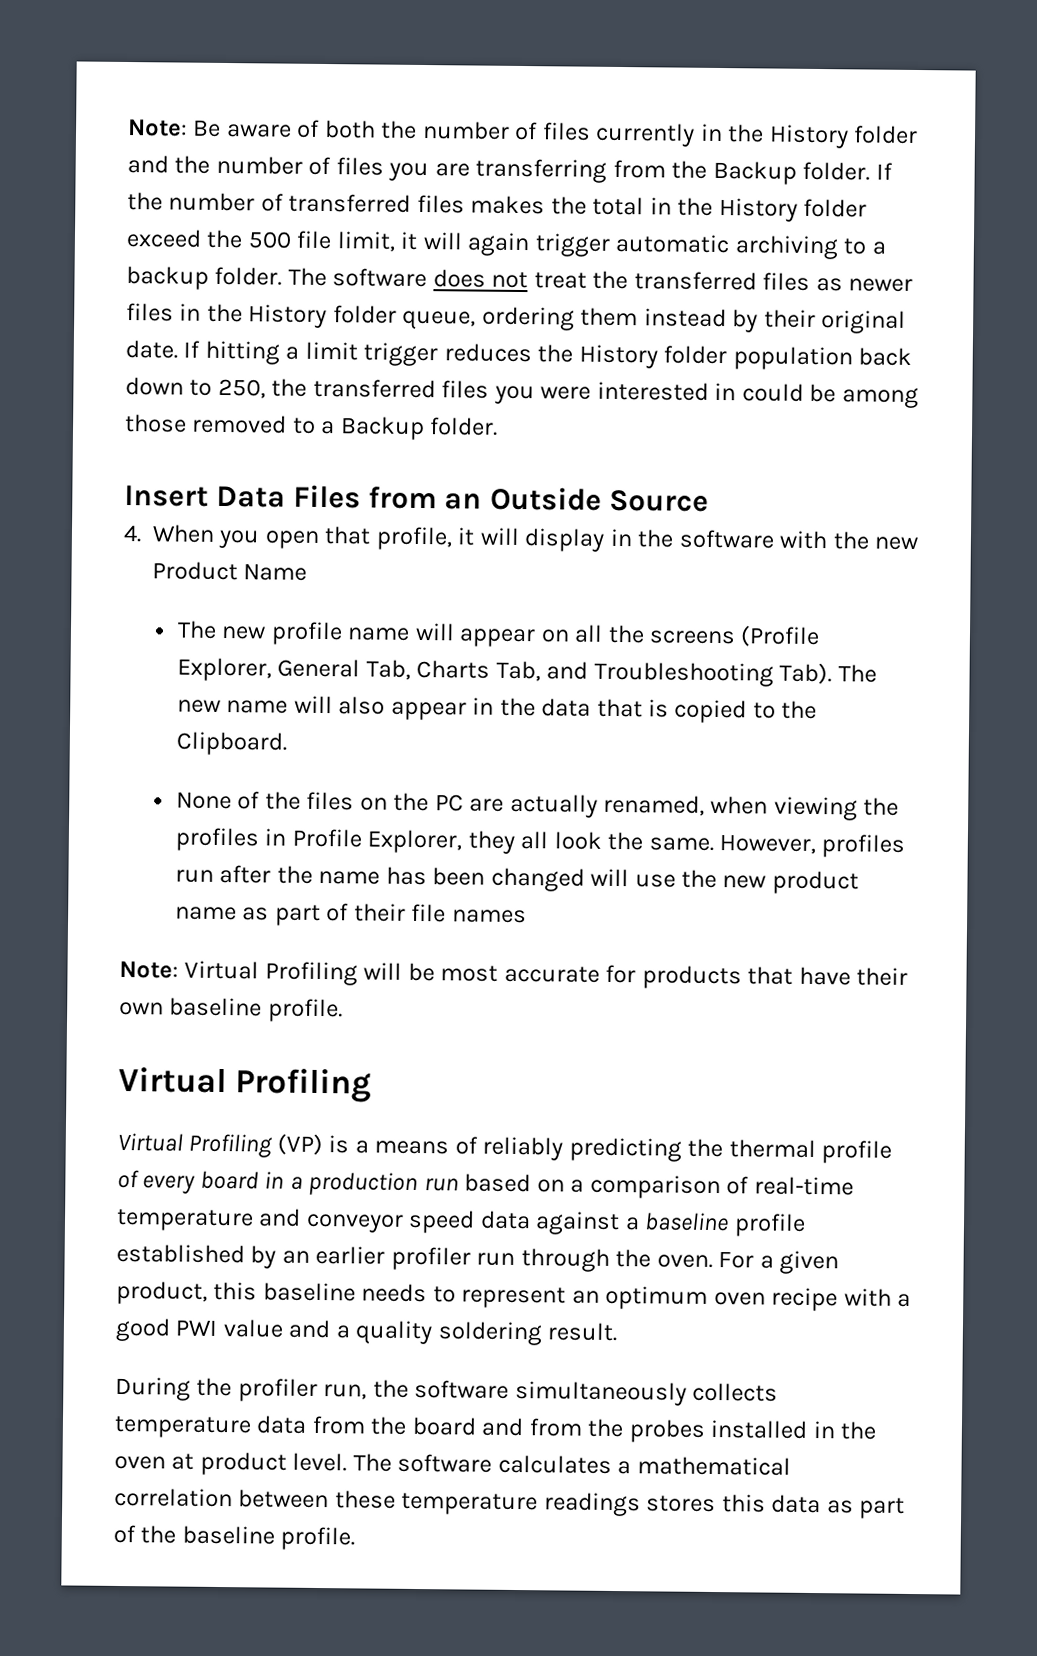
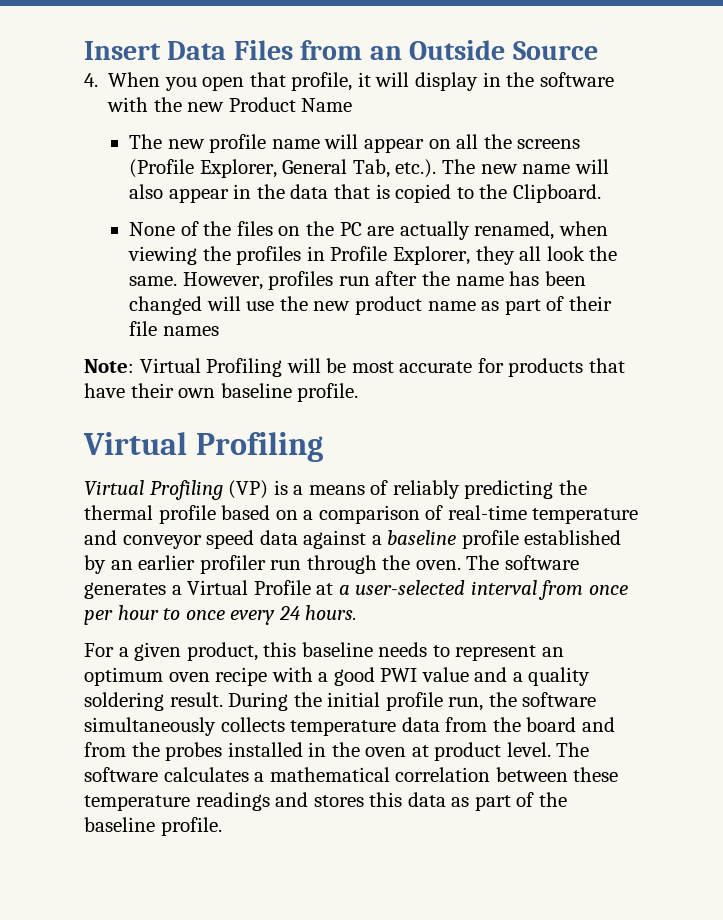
[127,119,919,149] [127,155,893,185] [127,192,868,222] [126,229,886,260] [126,266,914,292] [126,303,907,334] [125,340,913,371] [125,376,919,409] [124,413,499,441] Note: Be aware of both the number of files currently in the History folder and the number of files you are transferring from the Backup folder. If the number of transferred files makes the total in the History folder exceed the 500 file limit, it will again trigger automatic archiving to a backup folder. The software does not treat the transferred files as newer files in the History folder queue, ordering them instead by their original date. If hitting a limit trigger reduces the History folder population back down to 250, the transferred files you were interested in could be among those removed to a Backup folder. // -> (84, 50) none
[416,659,833,687] Charts Tab, and Troubleshooting Tab). -> [395,159,437,178] etc.).
[117,1169,459,1197] of every board in a production run -> (216, 514) none
(713, 1261) none -> [466,555,579,570] [84,580,628,600] [84,605,358,625] The software generates a Virtual Profile at a user-selected interval from once per hour to once every 24 hours. //
(618, 1332) // -> (223, 699) none
[237,1378,318,1402] profiler -> [327,692,443,711] initial profile
(641, 1504) none -> [275,792,309,807] and

